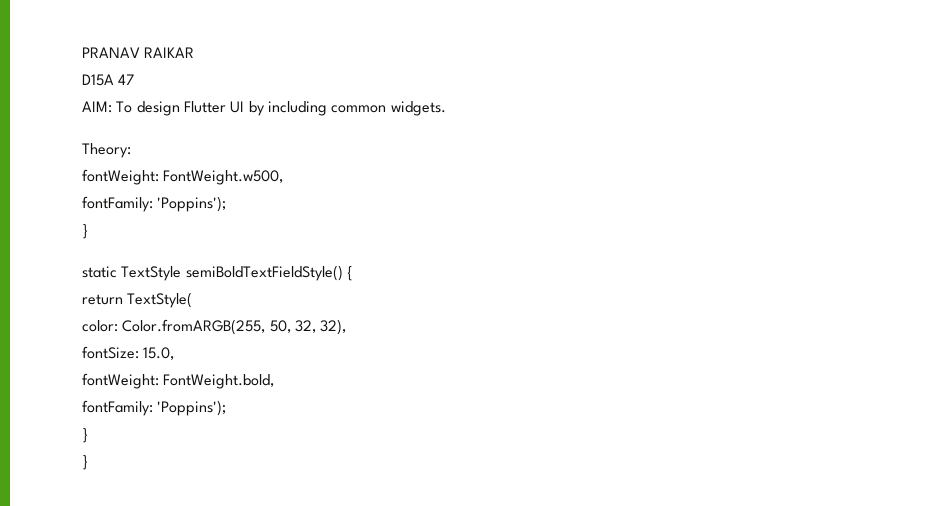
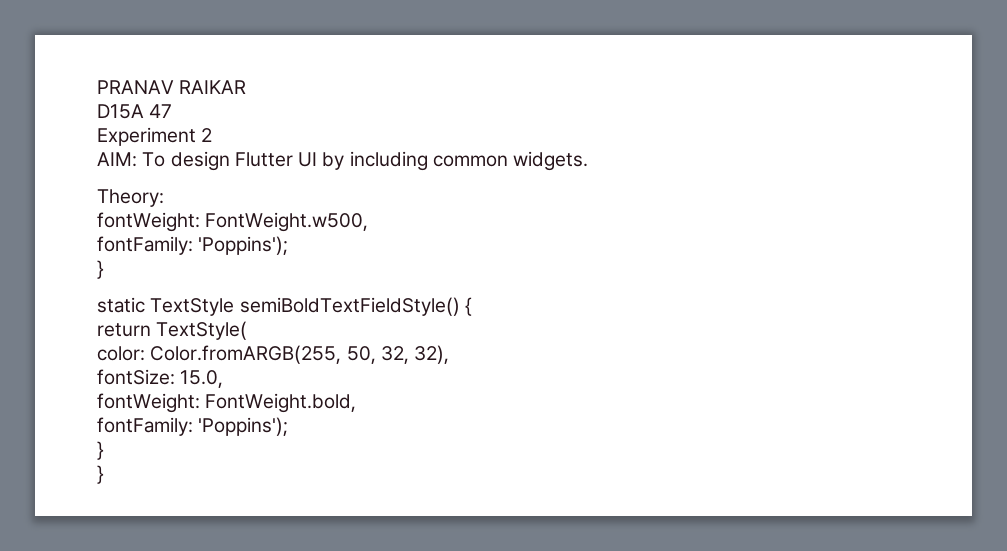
(135, 79) none -> [97,127,213,146] // Experiment 2

